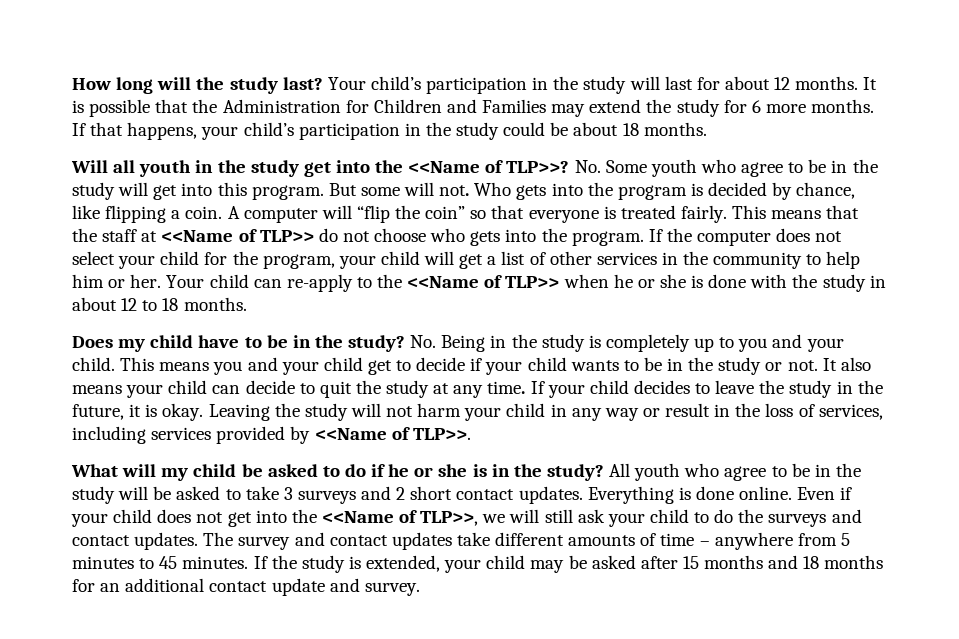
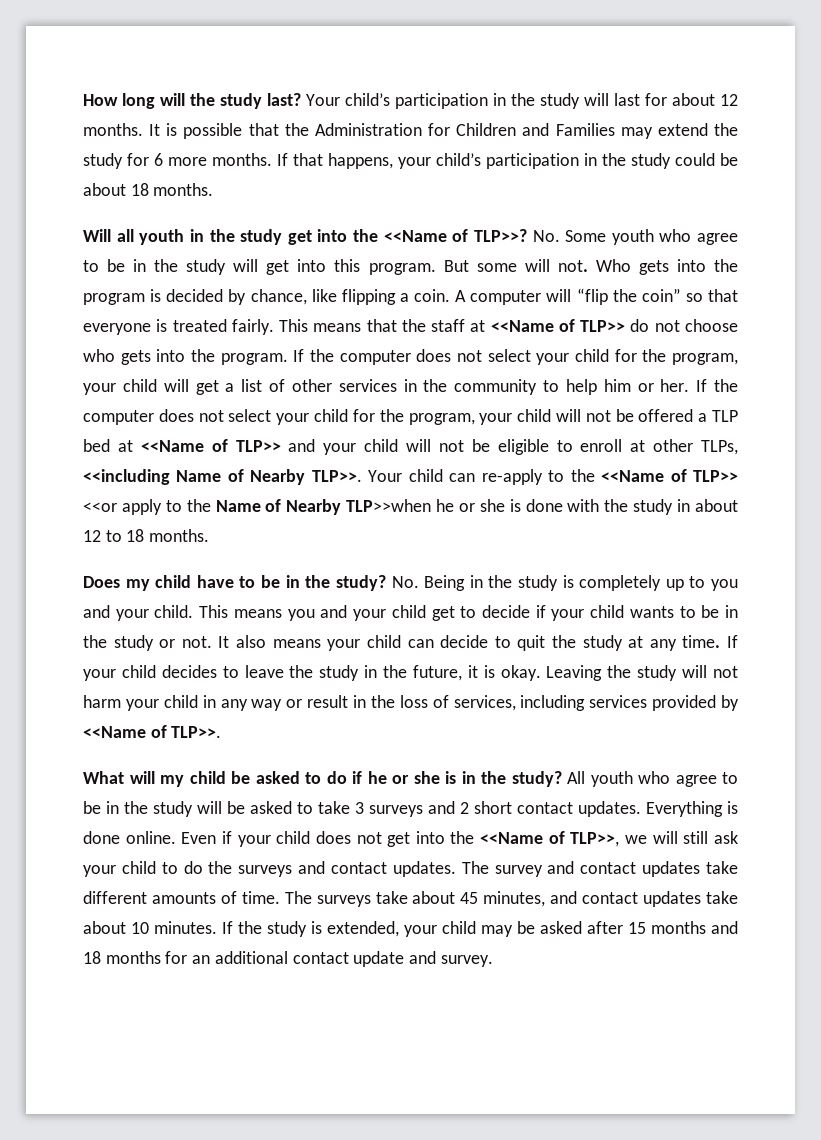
(162, 281) none -> [696,379,739,392] [83,409,738,425] [83,439,738,455] [83,469,362,485] If the computer does not select your child for the program, your child will not be offered a TLP bed at <<Name of TLP>> and your child will not be eligible to enroll at other TLPs, <<including Name of Nearby TLP>>.
[563,274,609,288] when -> [83,499,432,515] <<or apply to the Name of Nearby TLP>>when
[660,532,850,550] [72,556,178,569] time – anywhere from 5 minutes to 45 -> [241,891,738,907] [83,921,149,934] time. The surveys take about 45 minutes, and contact updates take about 10

